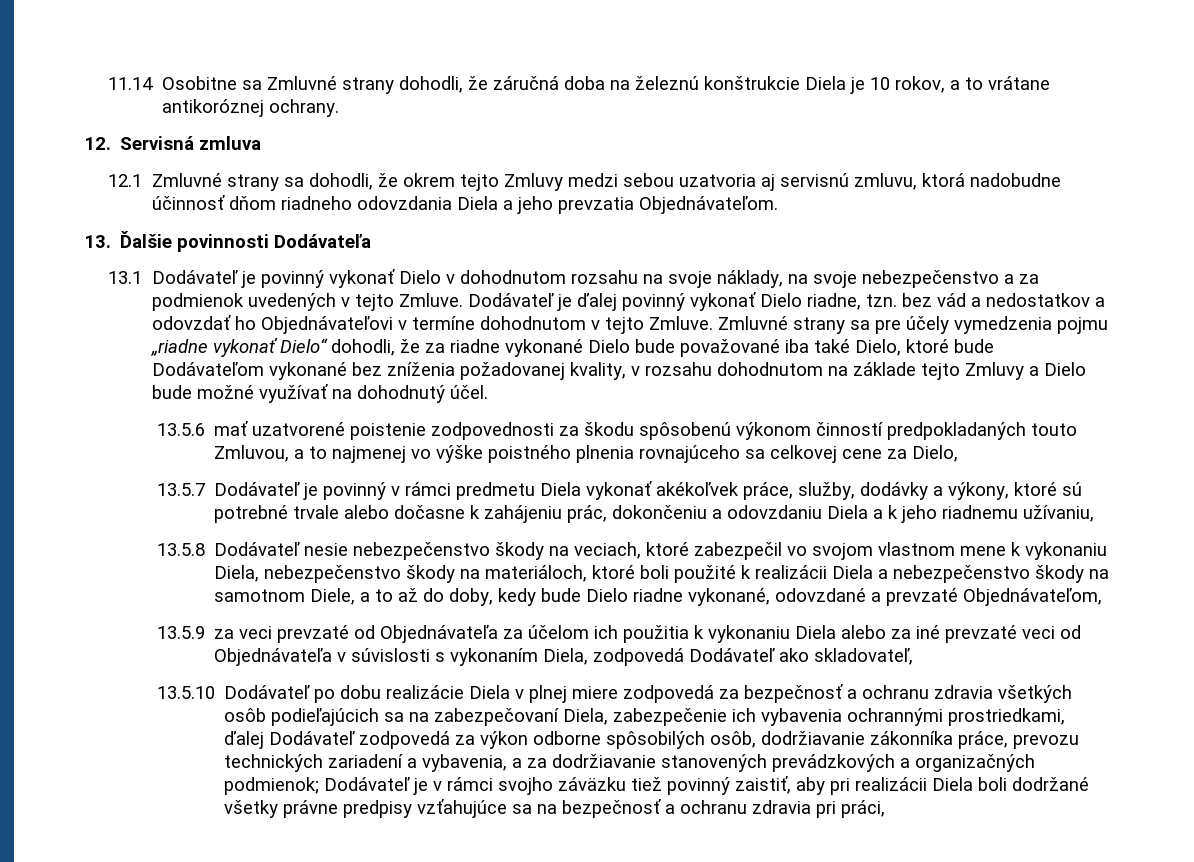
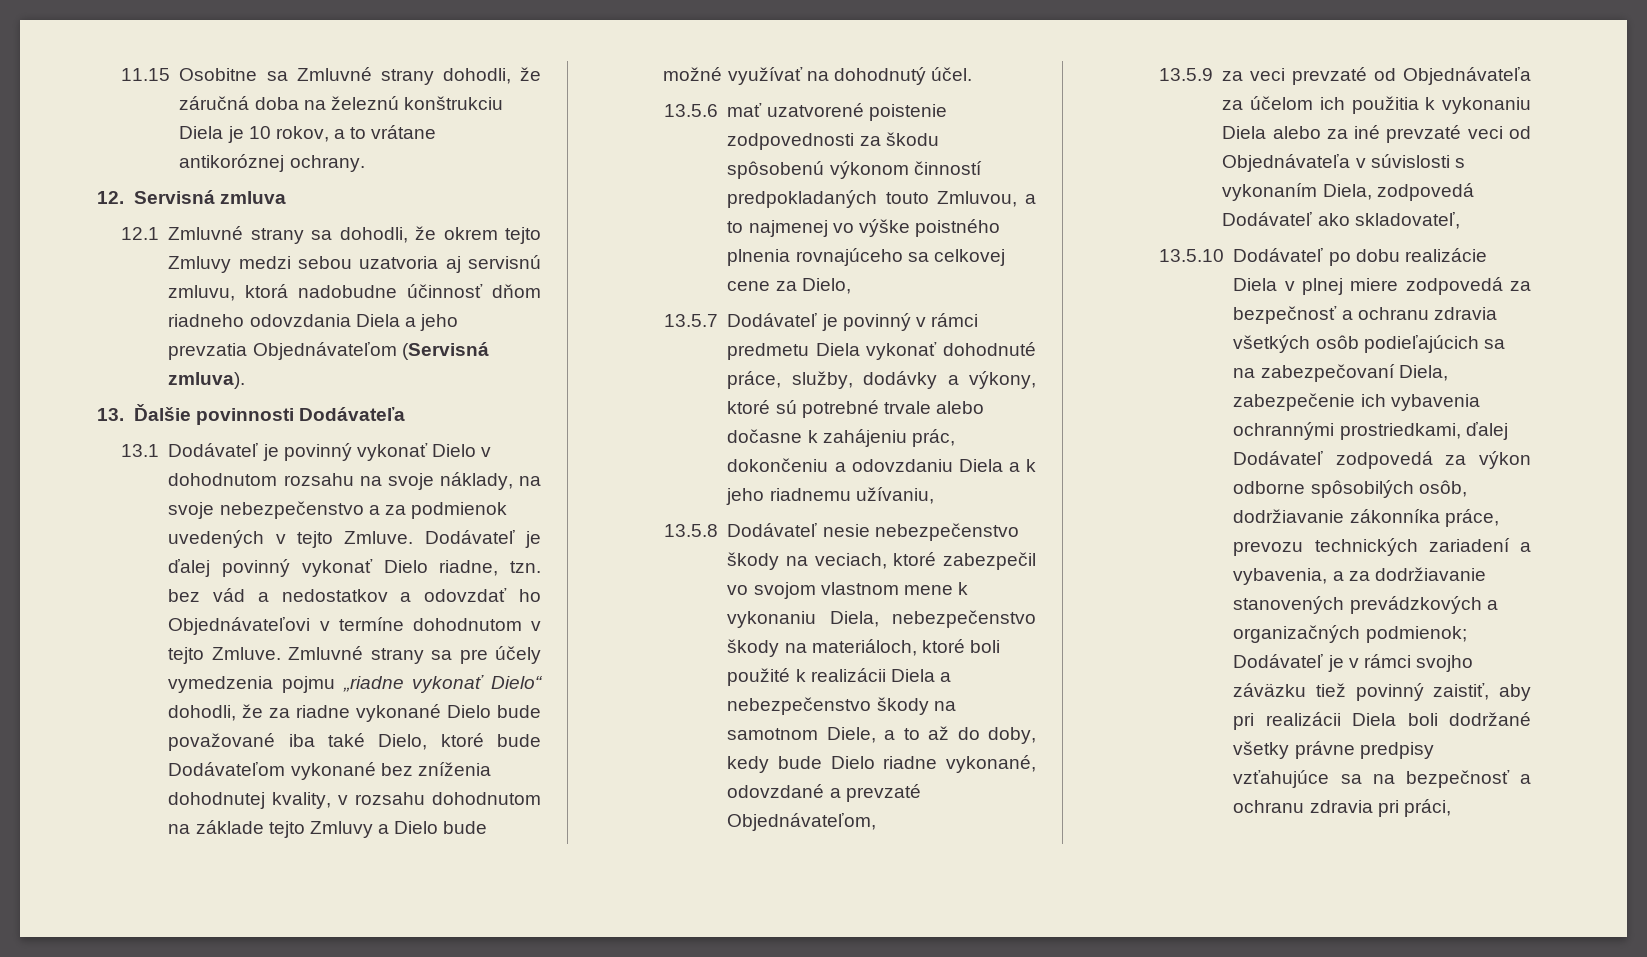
[108,77,154,90] 11.14 -> [120,68,170,81] 11.15
[703,76,800,90] konštrukcie -> [403,96,503,110] konštrukciu
[638,196,778,214] Objednávateľom. -> [252,342,489,360] [168,372,246,389] Objednávateľom (Servisná zmluva).
[459,362,565,380] požadovanej -> [168,792,266,809] dohodnutej
[656,482,740,496] akékoľvek -> [943,342,1036,356] dohodnuté

